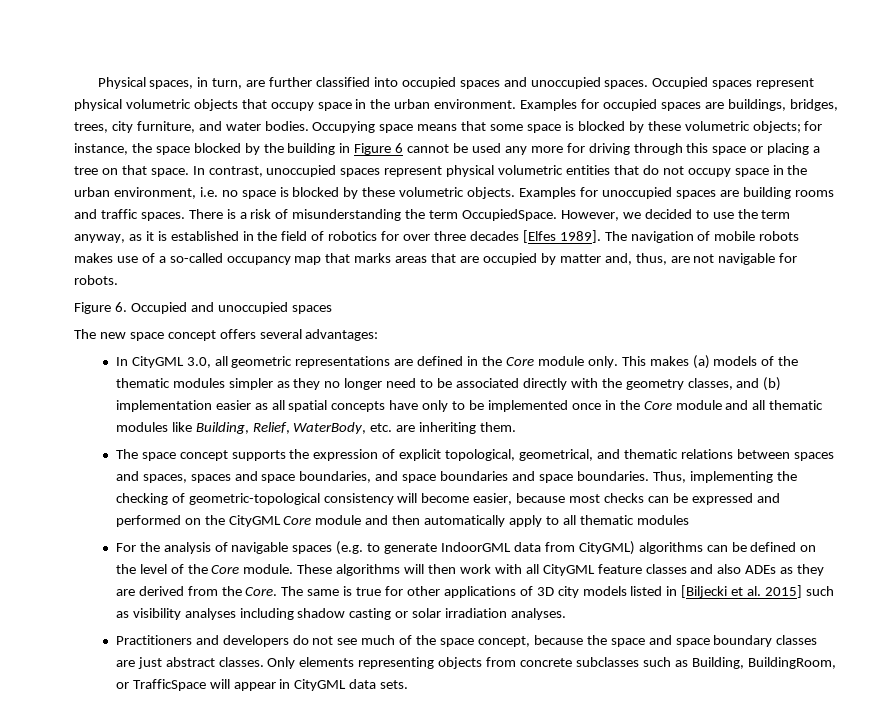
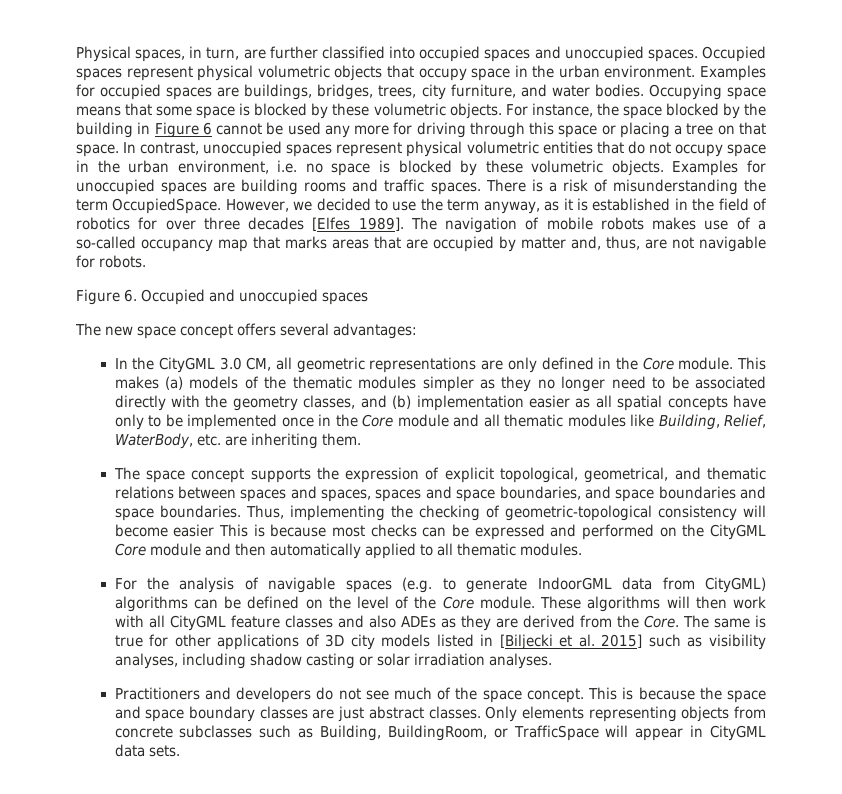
[752,121,823,133] objects; for -> [449,103,528,119] objects. For
[131,356,211,368] CityGML 3.0, -> [132,357,272,373] the CityGML 3.0 CM,
(414, 362) none -> [507,357,537,373] only
[537,356,618,368] module only. -> [678,357,734,370] module.
[473,493,513,505] easier, -> [173,524,265,537] easier This is
[509,515,543,527] apply -> [364,543,416,559] applied
[636,515,689,525] modules -> [520,543,583,556] modules.
[184,608,236,620] analyses -> [114,653,178,669] analyses,
[477,636,530,647] concept, -> [526,687,634,703] concept. This is

